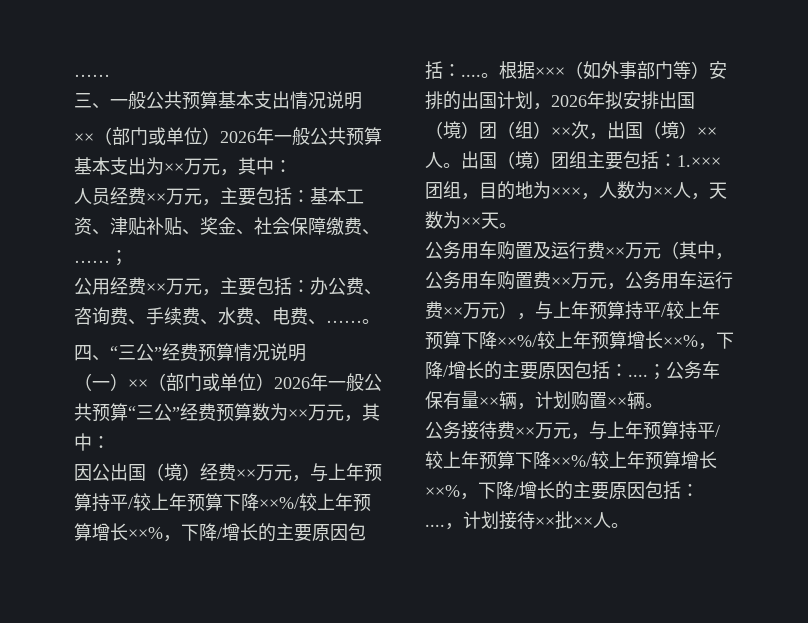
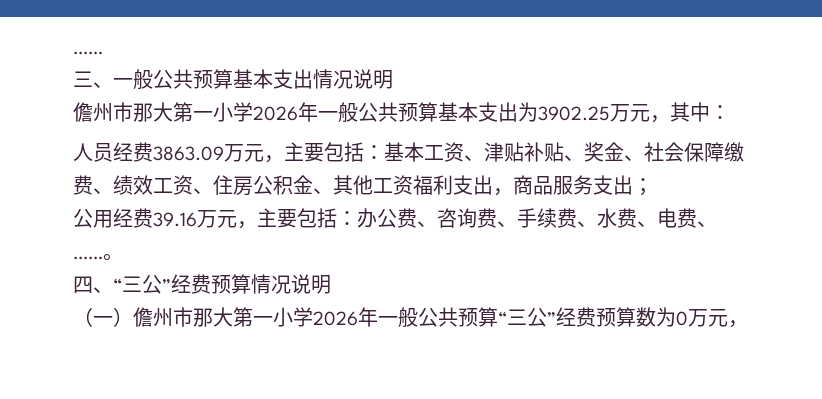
[74,127,220,145] ××（部门或单位） -> [73,102,253,122] 儋州市那大第一小学
[164,163,184,173] ×× -> [538,106,610,121] 3902.25
[146,193,166,203] ×× -> [153,146,224,161] 3863.09
[74,260,110,263] …… -> [113,175,633,196] 绩效工资、住房公积金、其他工资福利支出，商品服务支出
[146,283,166,293] ×× -> [153,212,197,227] 39.16
[128,373,274,391] ××（部门或单位） -> [133,307,313,327] 儋州市那大第一小学
[288,403,380,422] [74,433,110,451] [74,463,382,482] [74,493,371,512] [74,523,366,542] [425,61,727,79] [425,91,695,110] [425,121,717,140] [425,151,721,170] [425,181,727,200] [425,211,517,229] [425,241,733,260] [425,271,733,290] [425,301,720,320] [425,331,734,350] [425,361,720,380] [425,391,663,410] [425,421,720,440] [425,451,717,470] [425,481,699,500] [425,511,629,530] ××万元，其中： // 因公出国（境）经费××万元，与上年预算持平/较上年预算下降××%/较上年预算增长××%，下降/增长的主要原因包括：....。根据×××（如外事部门等）安排的出国计划，2026年拟安排出国（境）团（组）××次，出国（境）××人。出国（境）团组主要包括：1.×××团组，目的地为×××，人数为××人，天数为××天。 // 公务用车购置及运行费××万元（其中，公务用车购置费××万元，公务用车运行费××万元），与上年预算持平/较上年预算下降××%/较上年预算增长××%，下降/增长的主要原因包括：....；公务车保有量××辆，计划购置××辆。 // 公务接待费××万元，与上年预算持平/较上年预算下降××%/较上年预算增长××%，下降/增长的主要原因包括：....，计划接待××批××人。 -> [676,309,748,328] 0万元，

